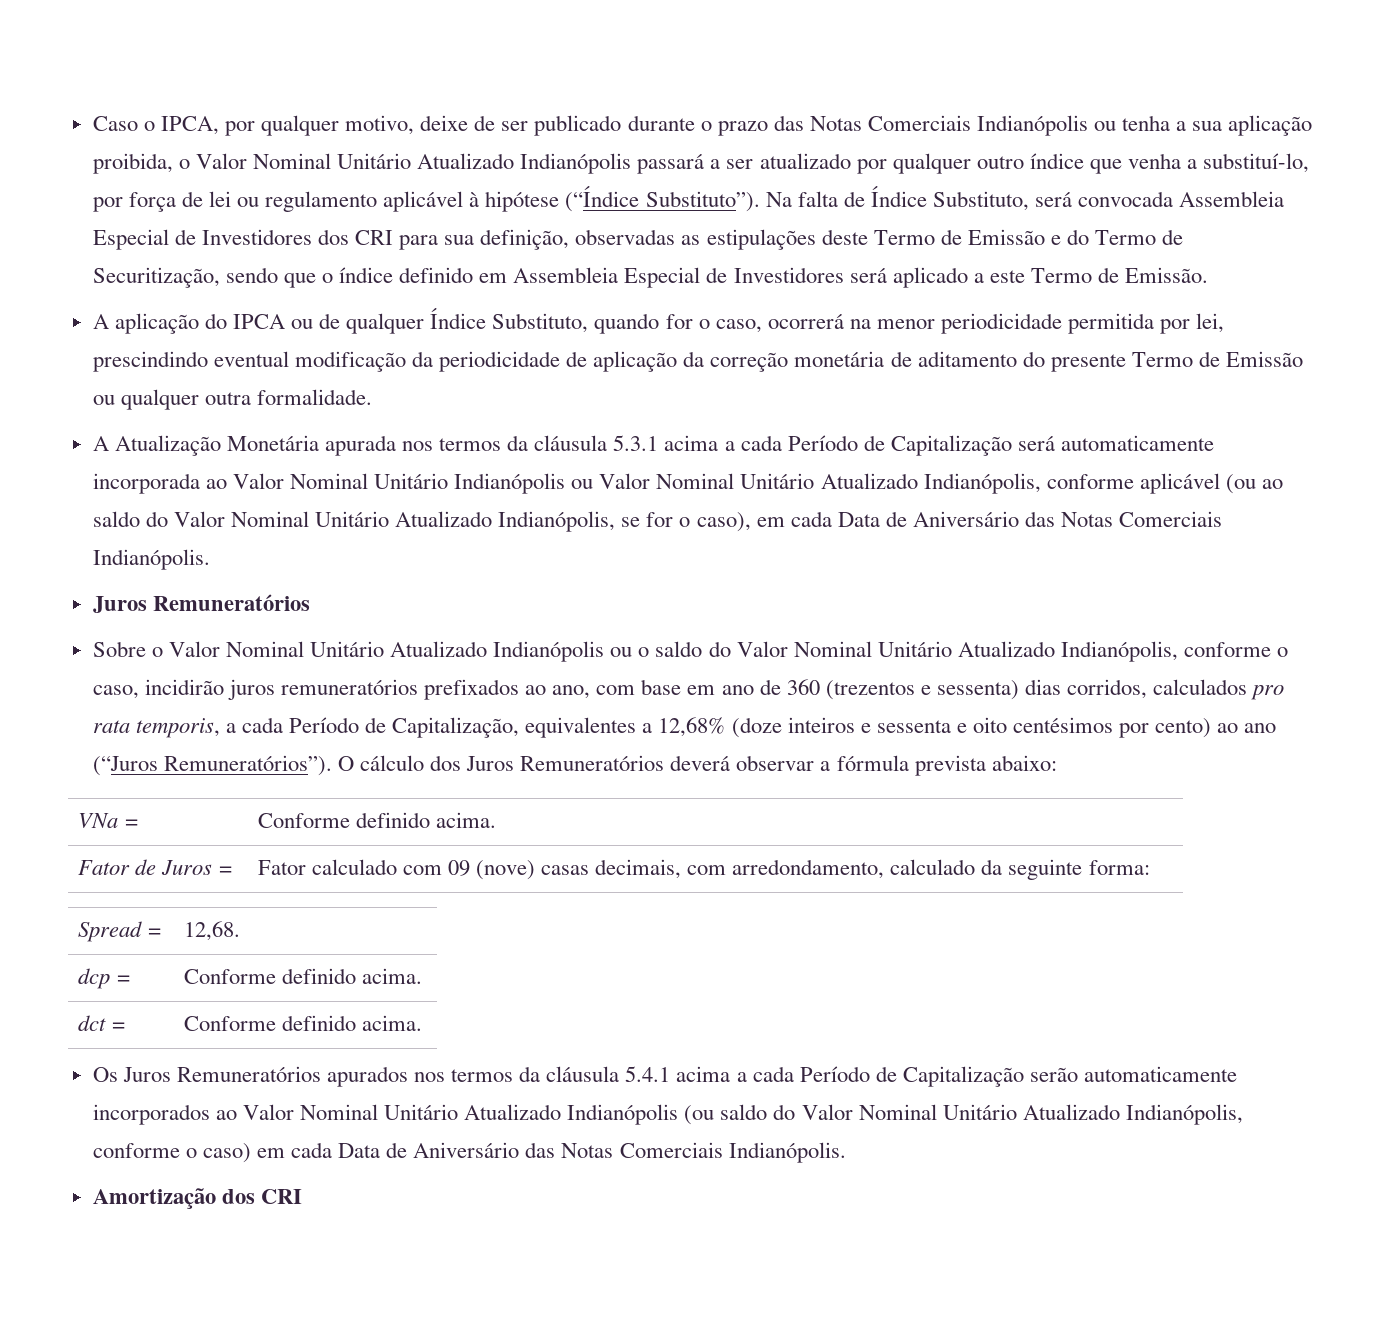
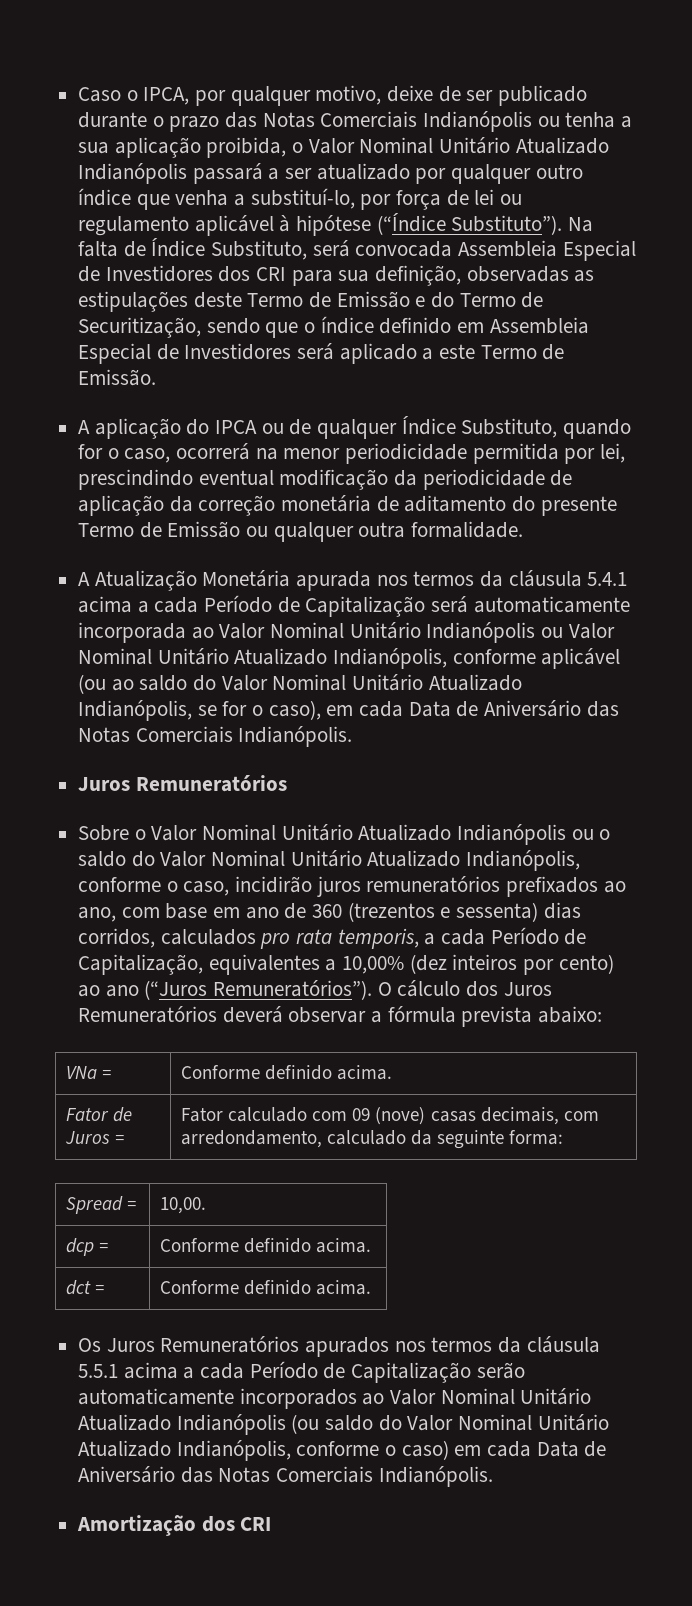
[613,435,659,451] 5.3.1 -> [587,572,628,586] 5.4.1
[658,717,1113,738] 12,68% (doze inteiros e sessenta e oito centésimos -> [342,954,518,974] 10,00% (dez inteiros
[183,921,240,941] 12,68. -> [159,1197,206,1214] 10,00.
[625,1066,671,1082] 5.4.1 -> [78,1364,119,1378] 5.5.1

